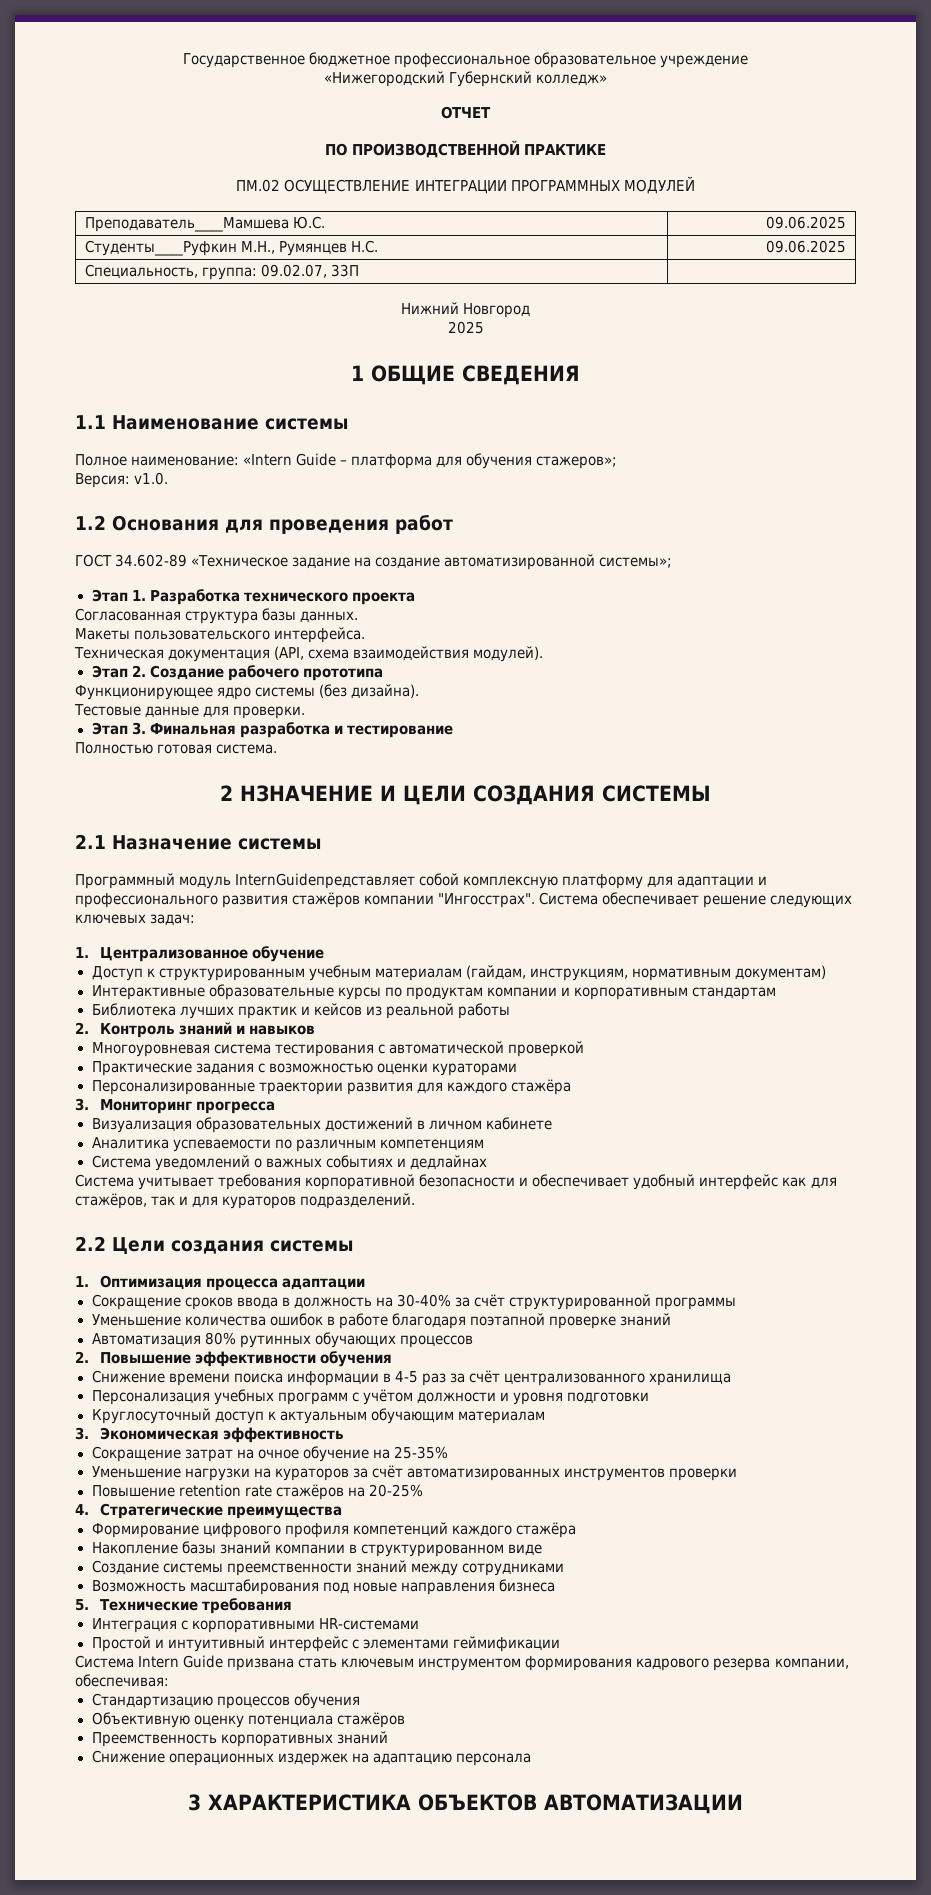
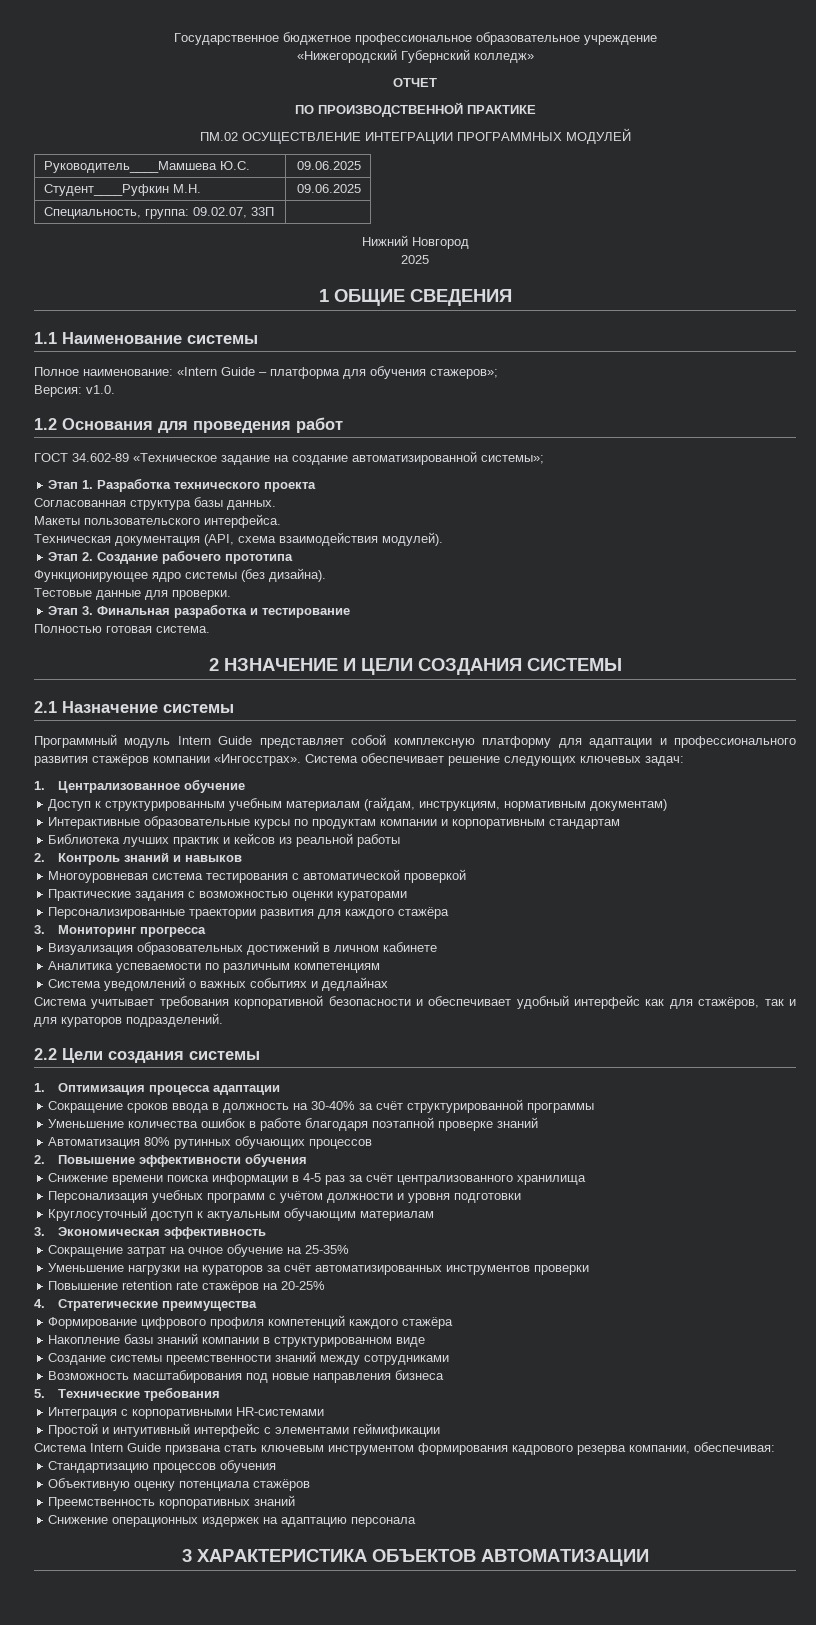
[84,217,289,232] Преподаватель____Мамшева -> [43,161,217,173] Руководитель____Мамшева
[84,240,378,256] Студенты____Руфкин М.Н., Румянцев Н.С. -> [43,184,201,196] Студент____Руфкин М.Н.
[235,873,416,889] InternGuideпредставляет -> [177,736,344,748] Intern Guide представляет
[438,893,536,908] "Ингосстрах". -> [214,754,301,766] «Ингосстрах».

